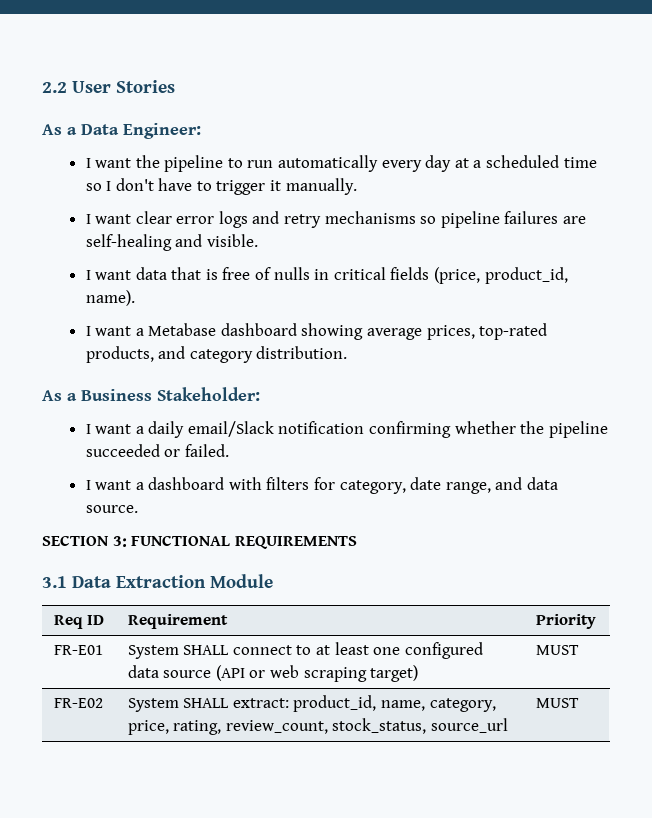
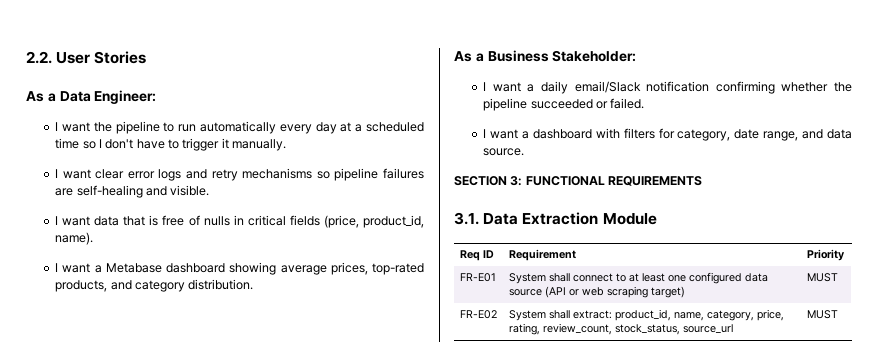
[42,82,67,93] 2.2 -> [26,51,52,64] 2.2.
[42,576,67,588] 3.1 -> [454,212,479,225] 3.1.
[183,645,230,655] SHALL -> [548,273,570,282] shall
[183,698,230,708] SHALL -> [548,310,570,319] shall

